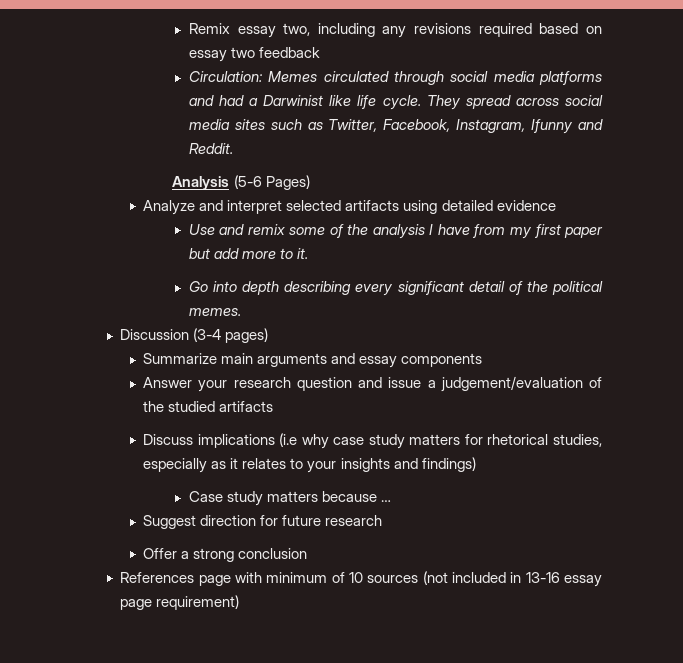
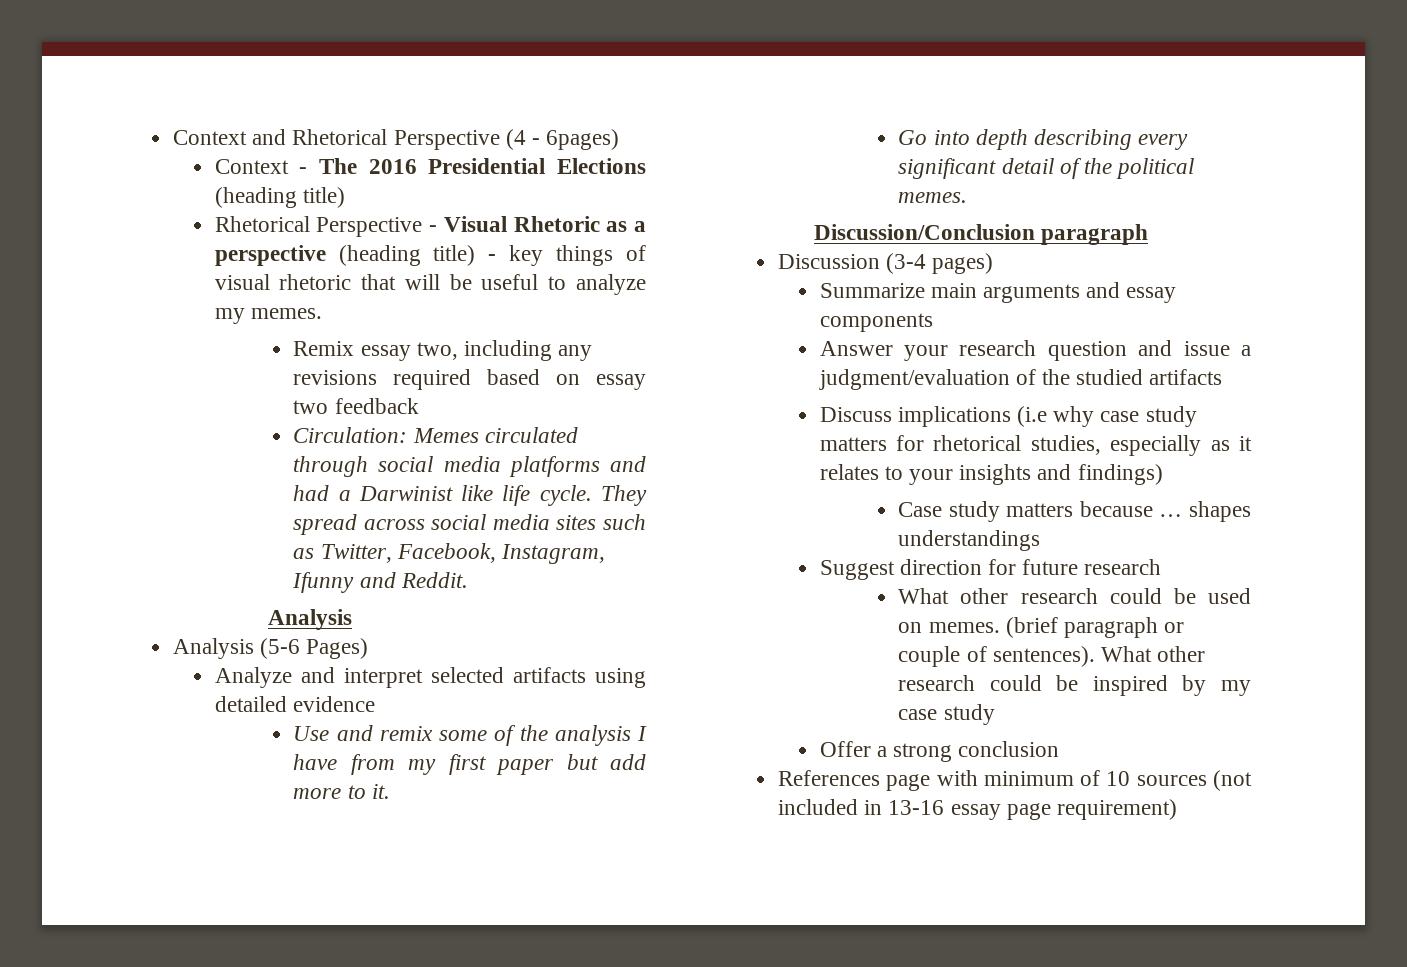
(188, 28) none -> [172,129,620,150] [214,158,646,174] [214,187,345,208] [214,216,646,237] [214,245,647,266] [214,274,646,295] [214,308,322,324] Context and Rhetorical Perspective (4 - 6pages) // Context - The 2016 Presidential Elections (heading title) // Rhetorical Perspective - Visual Rhetoric as a perspective (heading title) - key things of visual rhetoric that will be useful to analyze my memes. //
(230, 183) none -> [172,638,254,659] // Analysis
(241, 312) none -> [813,224,1149,245] // Discussion/Conclusion paragraph
[440,376,583,392] judgement/evaluation -> [818,369,1010,390] judgment/evaluation
(392, 501) none -> [1189,501,1251,522] [898,530,1041,551] shapes understandings
(383, 520) none -> [898,588,1251,604] [898,617,1185,638] [898,646,1206,667] [898,675,1251,696] [898,704,995,725] // What other research could be used on memes. (brief paragraph or couple of sentences). What other research could be inspired by my case study

